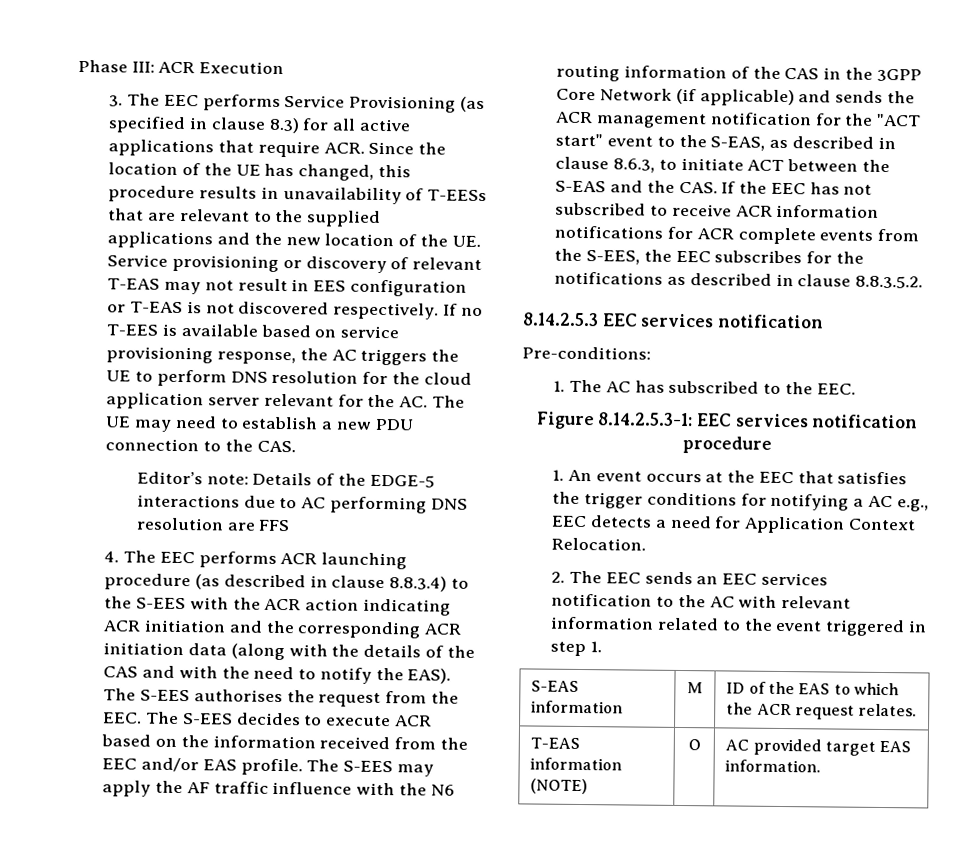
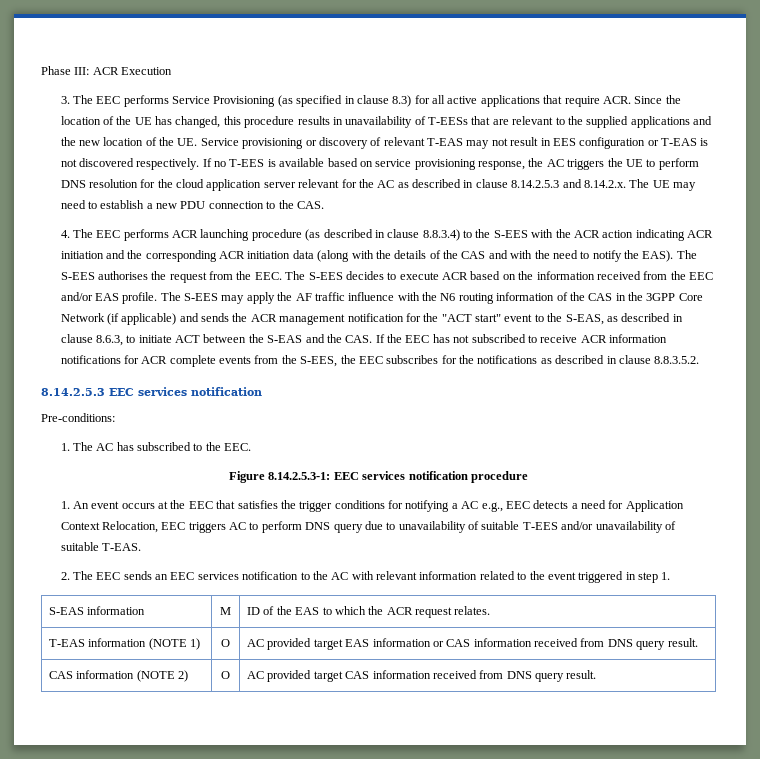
[399,396,429,408] AC. -> [377,179,626,188] AC as described in clause 8.14.2.5.3 and 8.14.2.x.
[136,471,435,488] [136,494,468,514] [135,517,291,532] // Editor’s note: Details of the EDGE-5 interactions due to AC performing DNS resolution are FFS -> (324, 205) none
[551,537,647,551] Relocation. -> [101,521,676,533] [60,542,141,551] Relocation, EEC triggers AC to perform DNS query due to unavailability of suitable T-EES and/or unavailability of suitable T-EAS.
[530,778,589,795] (NOTE) -> [148,638,201,650] (NOTE 1)
[725,759,822,773] information. -> [372,638,698,650] [49,670,189,682] [221,671,230,679] [247,670,597,682] information or CAS information received from DNS query result. // CAS information (NOTE 2) | O | AC provided target CAS information received from DNS query result.

